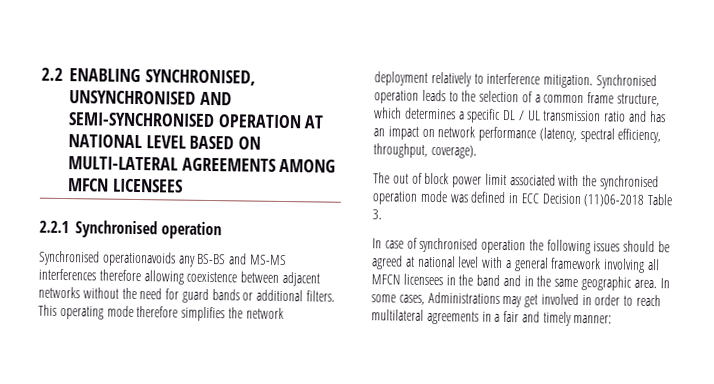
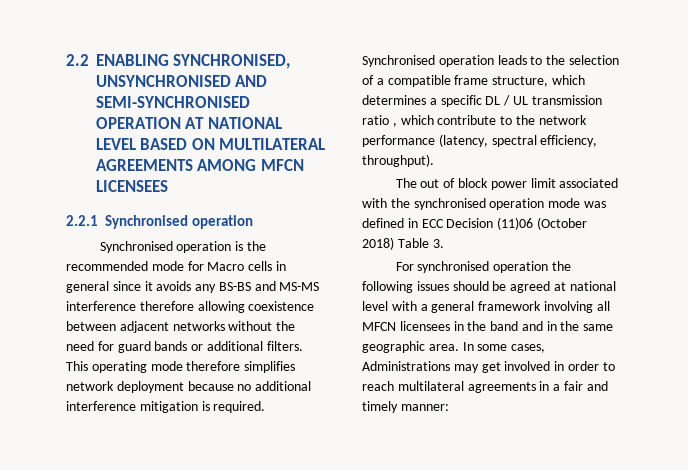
[68,156,178,171] MULTI-LATERAL -> [219,138,326,150] MULTILATERAL
[101,251,176,267] operationavoids -> [176,241,266,253] [66,261,286,271] [66,281,192,293] operation is the recommended mode for Macro cells in general since it avoids
[38,268,96,281] interferences -> [66,301,136,311] interference
[227,307,243,319] the -> (296, 367) none
[430,71,594,89] relatively to interference mitigation. -> [187,381,312,391] [66,401,266,413] because no additional interference mitigation is required.
[543,94,585,104] common -> [387,75,451,87] compatible
[628,110,666,123] [373,126,435,140] and has an impact on -> [392,115,535,127] , which contribute to the
[373,143,477,159] throughput, coverage). -> [362,154,434,167] throughput).
[583,194,645,207] (11)06-2018 -> [497,217,587,230] [362,237,394,250] (11)06 (October 2018)
[372,237,418,249] In case of -> [395,262,414,271] For

